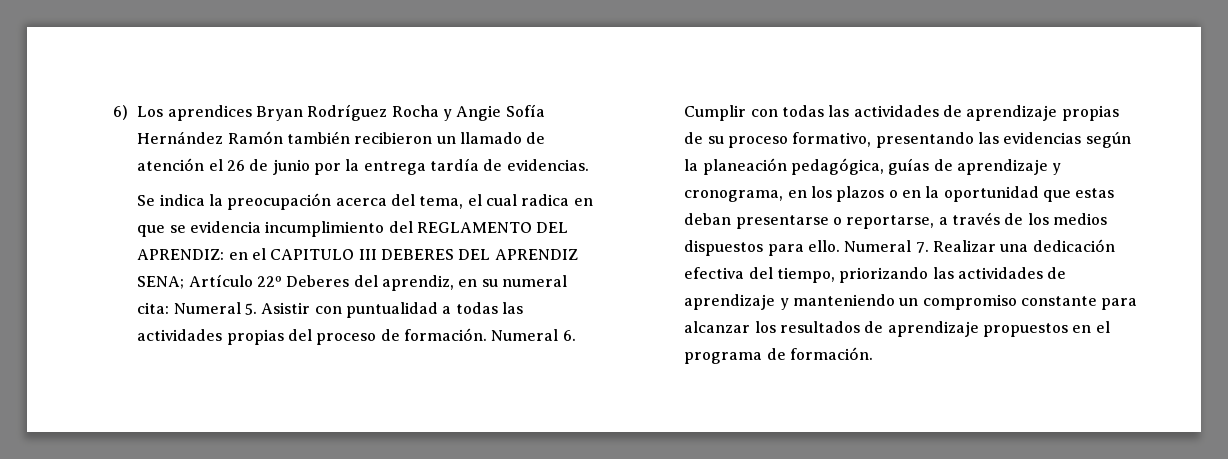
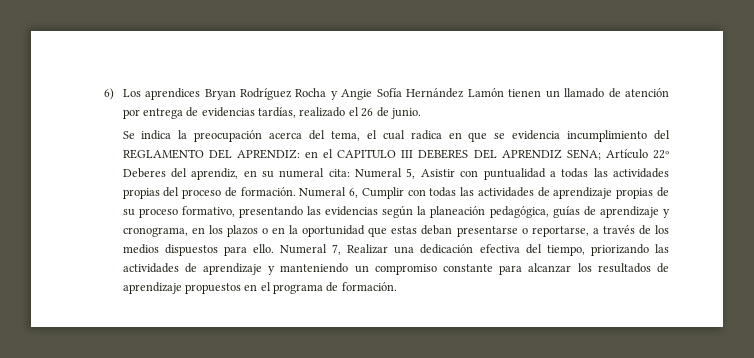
[227,131,433,144] Ramón también recibieron -> [467,88,542,97] Lamón tienen
[208,158,589,175] el 26 de junio por la entrega tardía de evidencias. -> [122,107,421,119] por entrega de evidencias tardías, realizado el 26 de junio.
[245,303,258,315] 5. -> [406,168,416,179] 5,
[562,330,576,341] 6. -> [349,188,359,198] 6,
[915,242,929,253] 7. -> [332,244,342,255] 7,

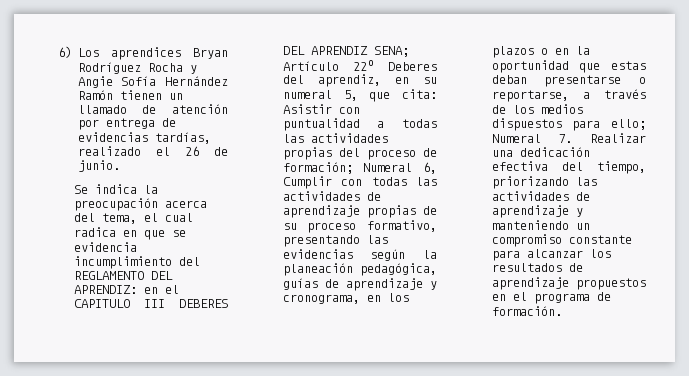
[467,88,504,97] Lamón -> [77,90,113,100] Ramón
[328,168,416,179] cita: Numeral 5, -> [343,89,437,102] 5, que cita:
[240,187,296,196] formación. -> [282,162,353,174] formación;
[252,244,342,255] ello. Numeral 7, -> [611,119,646,130] [491,134,573,143] ello; Numeral 7.

